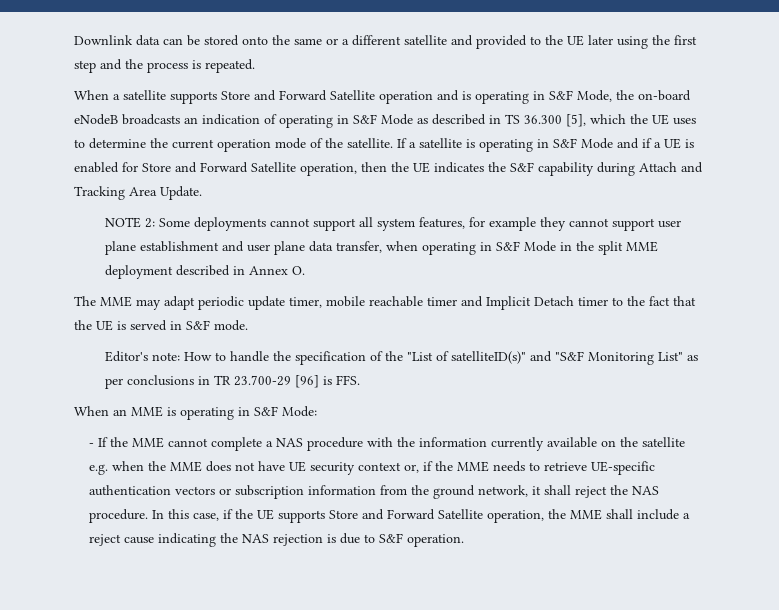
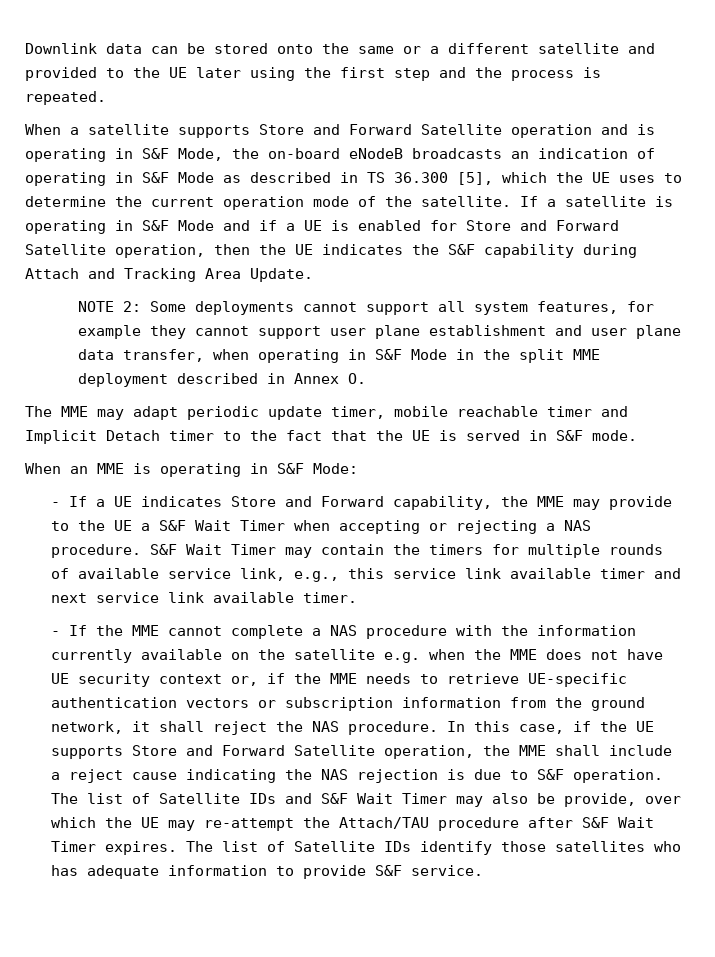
[104,351,698,365] [104,375,360,389] // Editor's note: How to handle the specification of the "List of satelliteID(s)" and "S&F Monitoring List" as per conclusions in TR 23.700-29 [96] is FFS. -> (637, 435) none
(317, 411) none -> [51,496,673,510] [51,520,592,534] [51,544,664,558] [51,568,682,582] [51,592,358,603] // - If a UE indicates Store and Forward capability, the MME may provide to the UE a S&F Wait Timer when accepting or rejecting a NAS procedure. S&F Wait Timer may contain the timers for multiple rounds of available service link, e.g., this service link available timer and next service link available timer.
(465, 540) none -> [51,793,682,807] [51,817,655,831] [51,841,682,855] [51,865,484,879] The list of Satellite IDs and S&F Wait Timer may also be provide, over which the UE may re-attempt the Attach/TAU procedure after S&F Wait Timer expires. The list of Satellite IDs identify those satellites who has adequate information to provide S&F service.

